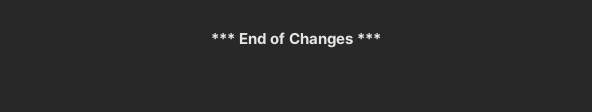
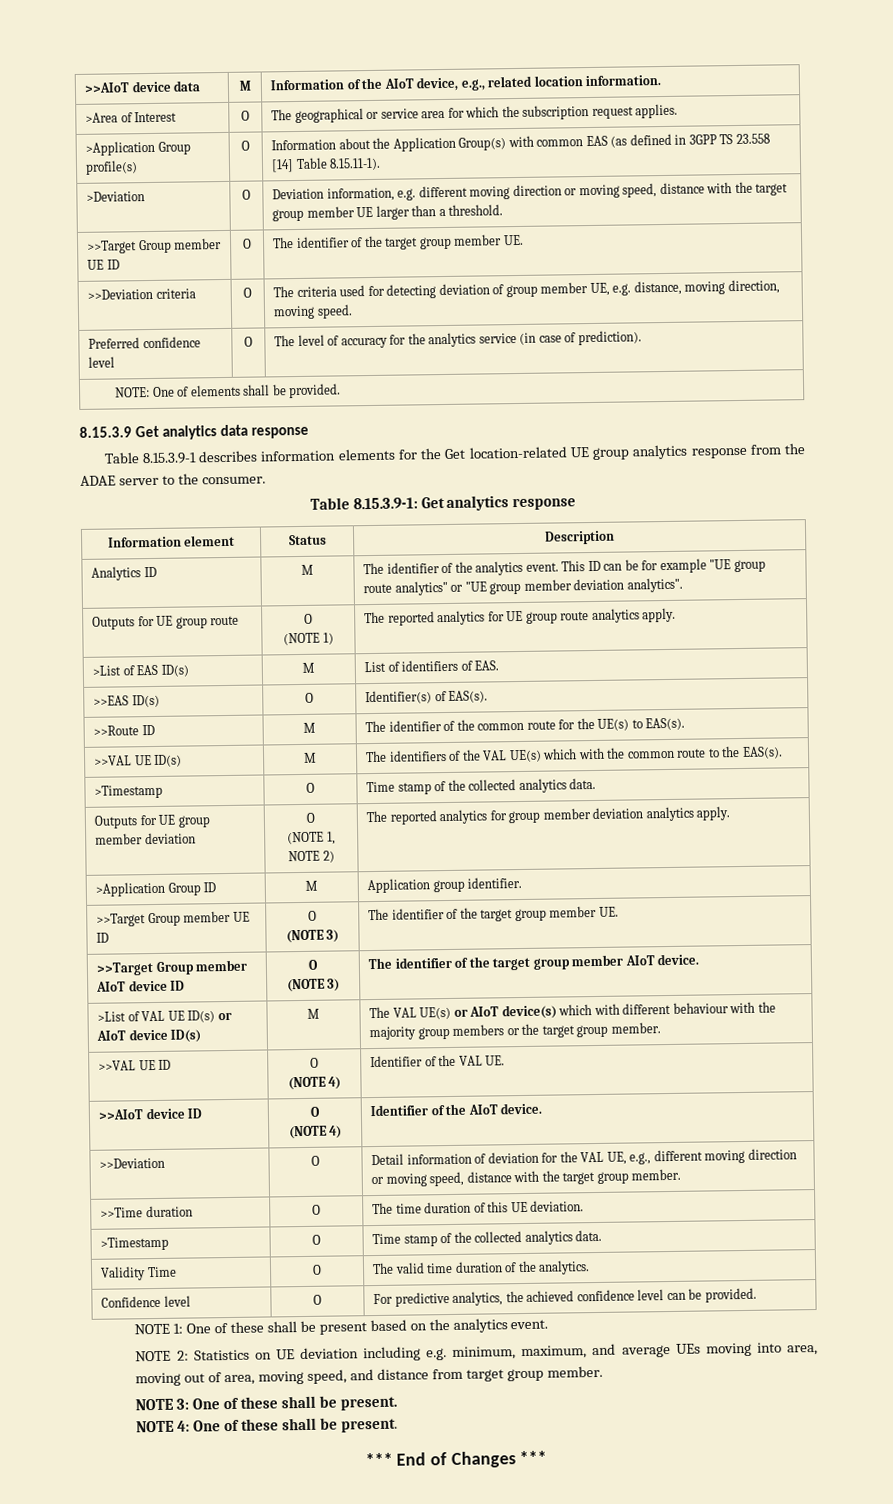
(210, 38) none -> [84,80,201,93] [238,80,251,91] [270,75,662,92] [85,111,178,123] [241,110,250,121] [271,103,679,124] [85,140,191,156] [85,160,139,175] [241,140,250,151] [271,133,770,152] [271,157,382,173] [86,191,146,202] [242,189,251,200] [272,181,789,202] [272,204,504,222] [87,238,223,254] [87,259,120,270] [242,238,252,249] [272,234,524,250] [87,288,196,300] [243,287,252,298] [273,279,780,299] [273,304,353,320] [88,336,201,349] [88,356,116,368] [244,336,253,347] [274,330,642,349] [115,383,342,399] [79,424,310,440] [103,443,806,465] [80,473,266,486] [309,495,577,511] [107,534,236,548] [288,534,327,546] [545,530,615,545] [91,566,157,581] [301,564,314,575] [363,558,766,576] [363,577,683,596] [92,615,240,630] [304,613,313,624] [283,632,334,646] [364,607,677,626] [92,664,189,677] [302,662,315,673] [364,659,500,673] [93,694,160,708] [305,692,314,703] [365,690,489,705] [93,724,155,736] [303,722,316,733] [365,717,686,733] [94,754,183,767] [303,752,317,763] [365,746,783,763] [94,784,164,799] [306,782,315,793] [366,777,597,795] [94,814,211,829] [95,832,196,845] [306,812,315,823] [287,831,336,845] [288,850,335,863] [366,806,731,825] [95,881,217,897] [305,880,318,891] [367,876,523,894] [96,910,250,927] [96,932,110,943] [308,910,317,921] [285,929,340,944] [368,905,619,922] [96,959,248,976] [96,979,186,992] [308,959,318,970] [286,978,341,993] [368,953,700,971] [97,1010,232,1023] [96,1028,202,1043] [307,1008,320,1019] [369,1001,776,1020] [369,1022,661,1041] [98,1059,172,1071] [310,1057,319,1068] [287,1076,342,1091] [370,1054,506,1068] [98,1107,203,1120] [310,1106,320,1117] [288,1125,343,1140] [370,1102,543,1117] [99,1157,166,1169] [311,1155,320,1166] [371,1148,797,1166] [371,1168,682,1187] [100,1205,193,1218] [312,1204,321,1215] [372,1200,585,1215] [100,1236,170,1251] [312,1234,321,1245] [372,1229,603,1247] [100,1266,177,1281] [312,1264,322,1275] [372,1260,591,1275] [101,1295,191,1308] [313,1294,322,1305] [373,1287,757,1307] [134,1318,549,1335] [135,1342,819,1362] [135,1365,603,1387] [135,1395,397,1411] [136,1417,398,1433] >>AIoT device data | M | Information of the AIoT device, e.g., related location information. // >Area of Interest | O | The geographical or service area for which the subscription request applies. // >Application Group profile(s) | O | Information about the Application Group(s) with common EAS (as defined in 3GPP TS 23.558 [14] Table 8.15.11-1). // >Deviation | O | Deviation information, e.g. different moving direction or moving speed, distance with the target group member UE larger than a threshold. // >>Target Group member UE ID | O | The identifier of the target group member UE. // >>Deviation criteria | O | The criteria used for detecting deviation of group member UE, e.g. distance, moving direction, moving speed. // Preferred confidence level | O | The level of accuracy for the analytics service (in case of prediction). // NOTE: One of elements shall be provided. // 8.15.3.9 Get analytics data response // Table 8.15.3.9-1 describes information elements for the Get location-related UE group analytics response from the ADAE server to the consumer. // Table 8.15.3.9-1: Get analytics response // Information element | Status | Description // Analytics ID | M | The identifier of the analytics event. This ID can be for example "UE group route analytics" or "UE group member deviation analytics". // Outputs for UE group route | O // (NOTE 1) | The reported analytics for UE group route analytics apply. // >List of EAS ID(s) | M | List of identifiers of EAS. // >>EAS ID(s) | O | Identifier(s) of EAS(s). // >>Route ID | M | The identifier of the common route for the UE(s) to EAS(s). // >>VAL UE ID(s) | M | The identifiers of the VAL UE(s) which with the common route to the EAS(s). // >Timestamp | O | Time stamp of the collected analytics data. // Outputs for UE group member deviation | O // (NOTE 1, NOTE 2) | The reported analytics for group member deviation analytics apply. // >Application Group ID | M | Application group identifier. // >>Target Group member UE ID | O // (NOTE 3) | The identifier of the target group member UE. // >>Target Group member AIoT device ID | O // (NOTE 3) | The identifier of the target group member AIoT device. // >List of VAL UE ID(s) or AIoT device ID(s) | M | The VAL UE(s) or AIoT device(s) which with different behaviour with the majority group members or the target group member. // >>VAL UE ID | O // (NOTE 4) | Identifier of the VAL UE. // >>AIoT device ID | O // (NOTE 4) | Identifier of the AIoT device. // >>Deviation | O | Detail information of deviation for the VAL UE, e.g., different moving direction or moving speed, distance with the target group member. // >>Time duration | O | The time duration of this UE deviation. // >Timestamp | O | Time stamp of the collected analytics data. // Validity Time | O | The valid time duration of the analytics. // Confidence level | O | For predictive analytics, the achieved confidence level can be provided. // NOTE 1: One of these shall be present based on the analytics event. // NOTE 2: Statistics on UE deviation including e.g. minimum, maximum, and average UEs moving into area, moving out of area, moving speed, and distance from target group member. // NOTE 3: One of these shall be present. // NOTE 4: One of these shall be present. //

